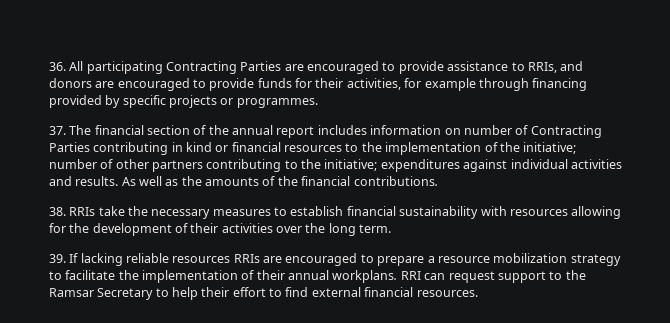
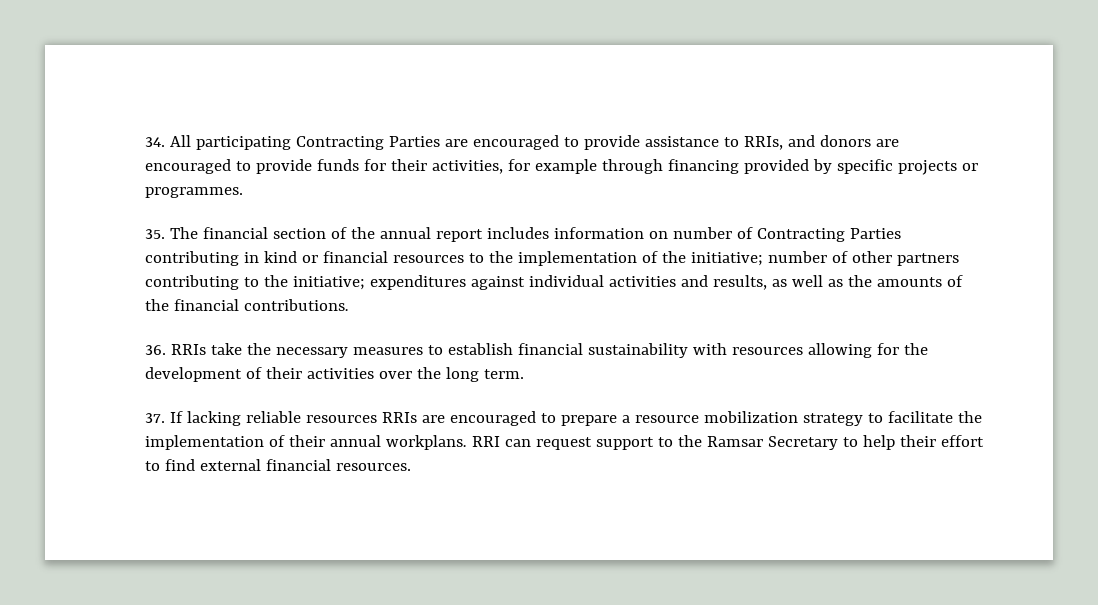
[48,62,66,71] 36. -> [145,137,166,147] 34.
[48,126,66,135] 37. -> [145,229,166,239] 35.
[75,176,136,186] results. As -> [712,275,787,290] results, as
[48,207,66,216] 38. -> [145,345,167,355] 36.
[48,254,66,263] 39. -> [145,413,166,423] 37.

